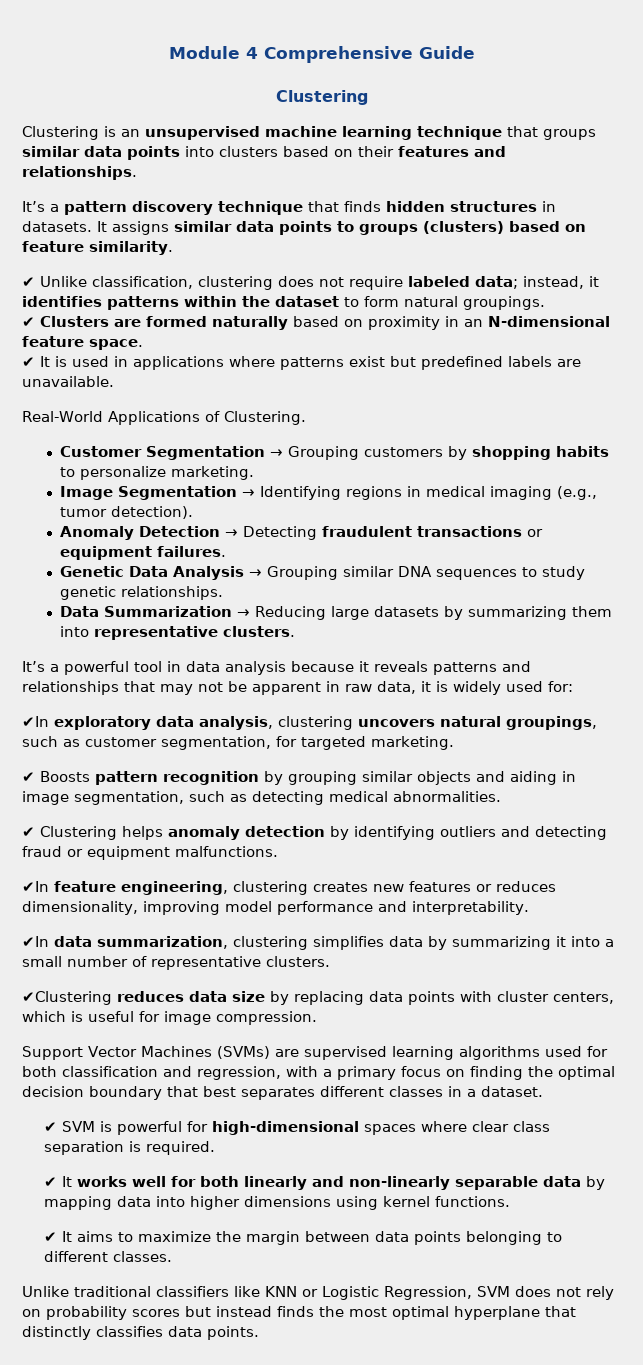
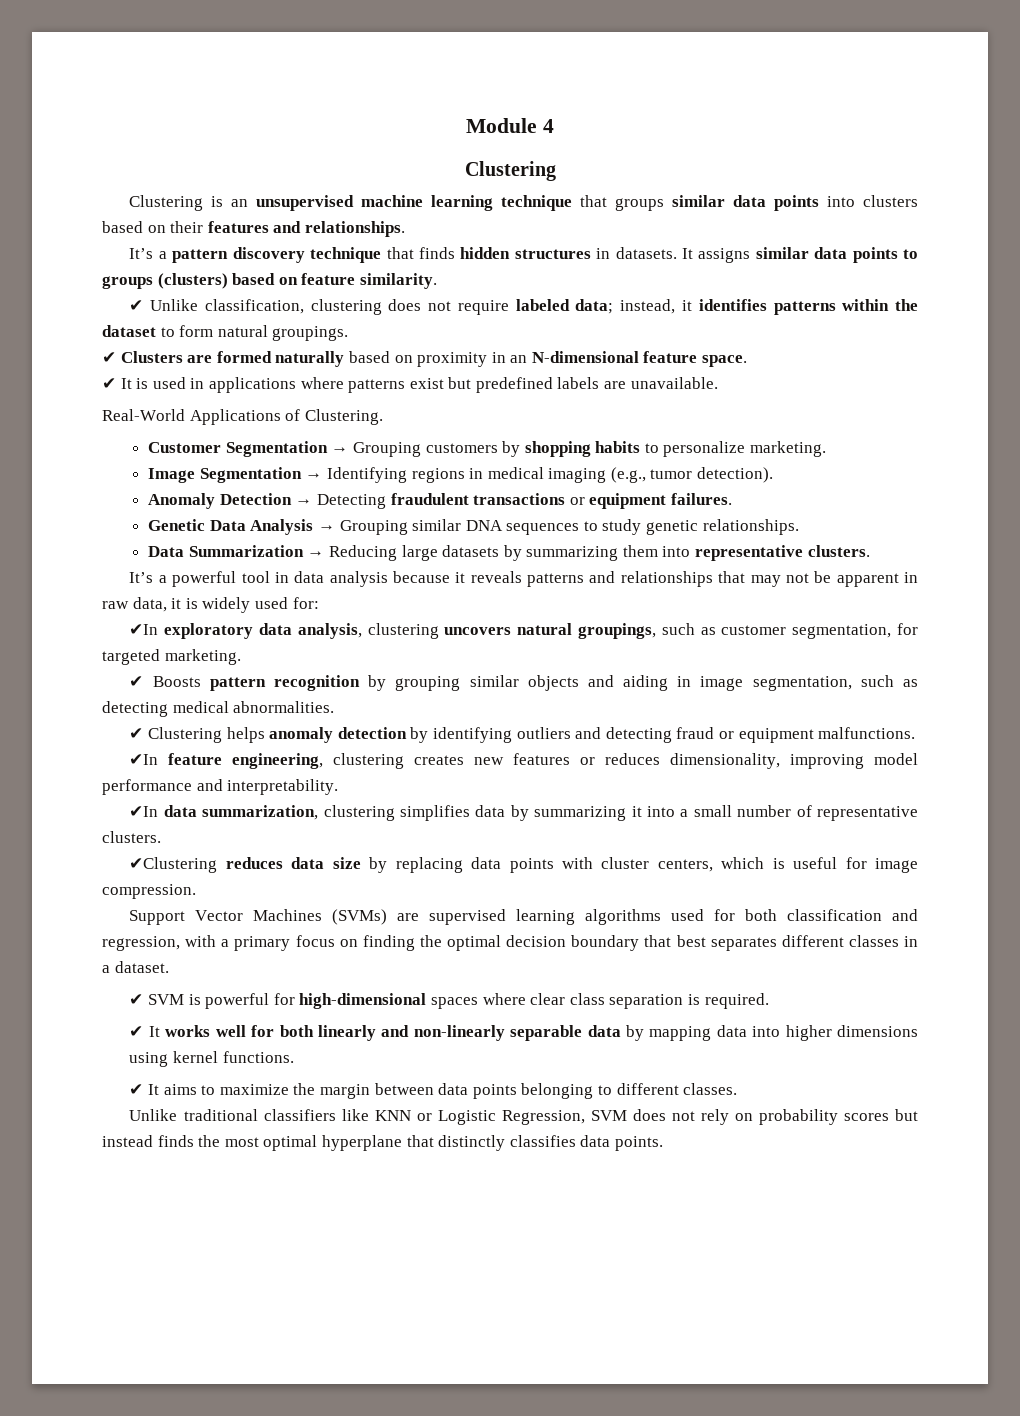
[263,46,475,63] Comprehensive Guide -> (554, 126) none

